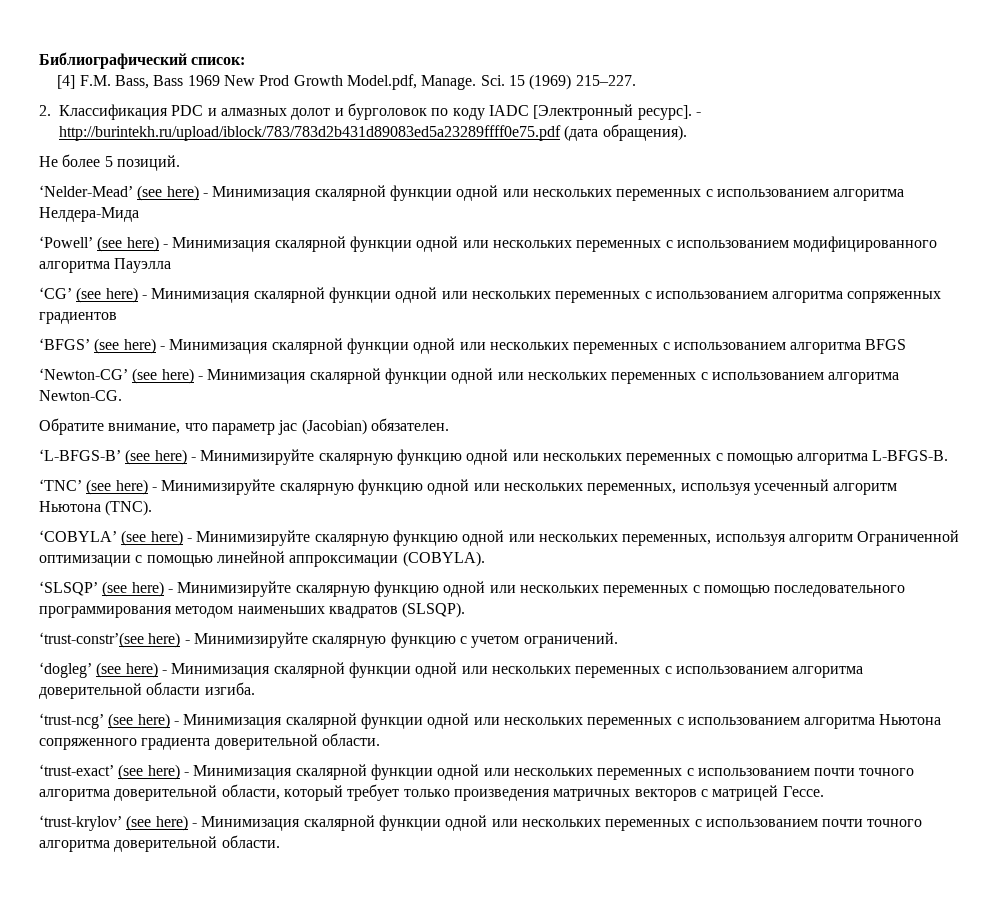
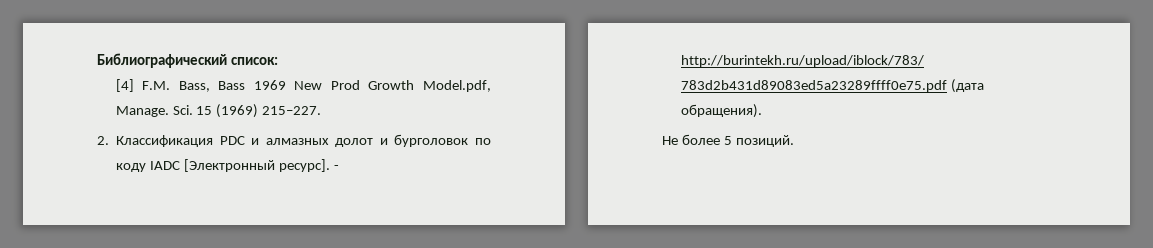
[39,185,905,201] [39,207,139,222] [39,236,938,252] [39,258,172,273] [39,287,942,303] [39,312,117,324] [39,338,907,354] [39,368,900,384] [39,390,122,401] [39,418,449,435] [39,449,949,465] [39,479,898,495] [39,500,153,516] [39,530,960,546] [39,551,485,567] [39,581,906,597] [39,602,466,618] [39,632,618,648] [39,662,864,678] [39,682,255,699] [39,713,942,729] [39,733,380,750] [39,764,915,780] [39,784,824,801] [39,815,923,831] [39,835,280,852] // ‘Nelder-Mead’ (see here) - Минимизация скалярной функции одной или нескольких переменных с использованием алгоритма Нелдера-Мида // ‘Powell’ (see here) - Минимизация скалярной функции одной или нескольких переменных с использованием модифицированного алгоритма Пауэлла // ‘CG’ (see here) - Минимизация скалярной функции одной или нескольких переменных с использованием алгоритма сопряженных градиентов // ‘BFGS’ (see here) - Минимизация скалярной функции одной или нескольких переменных с использованием алгоритма BFGS // ‘Newton-CG’ (see here) - Минимизация скалярной функции одной или нескольких переменных с использованием алгоритма Newton-CG. // Обратите внимание, что параметр jac (Jacobian) обязателен. // ‘L-BFGS-B’ (see here) - Минимизируйте скалярную функцию одной или нескольких переменных с помощью алгоритма L-BFGS-B. // ‘TNC’ (see here) - Минимизируйте скалярную функцию одной или нескольких переменных, используя усеченный алгоритм Ньютона (TNC). // ‘COBYLA’ (see here) - Минимизируйте скалярную функцию одной или нескольких переменных, используя алгоритм Ограниченной оптимизации с помощью линейной аппроксимации (COBYLA). // ‘SLSQP’ (see here) - Минимизируйте скалярную функцию одной или нескольких переменных с помощью последовательного программирования методом наименьших квадратов (SLSQP). // ‘trust-constr’(see here) - Минимизируйте скалярную функцию с учетом ограничений. // ‘dogleg’ (see here) - Минимизация скалярной функции одной или нескольких переменных с использованием алгоритма доверительной области изгиба. // ‘trust-ncg’ (see here) - Минимизация скалярной функции одной или нескольких переменных с использованием алгоритма Ньютона сопряженного градиента доверительной области. // ‘trust-exact’ (see here) - Минимизация скалярной функции одной или нескольких переменных с использованием почти точного алгоритма доверительной области, который требует только произведения матричных векторов с матрицей Гессе. // ‘trust-krylov’ (see here) - Минимизация скалярной функции одной или нескольких переменных с использованием почти точного алгоритма доверительной области. -> (794, 141) none

